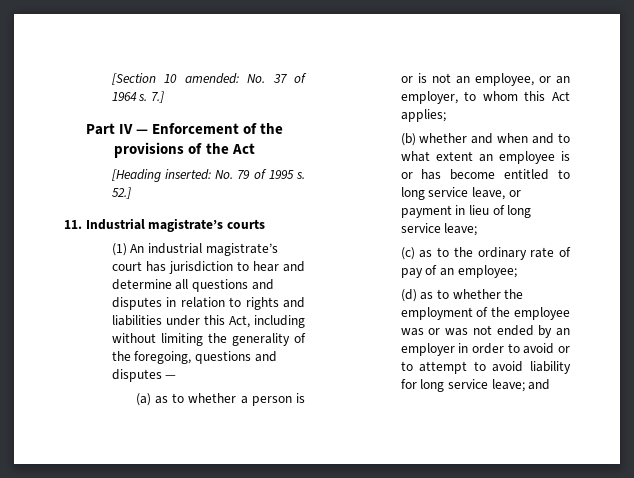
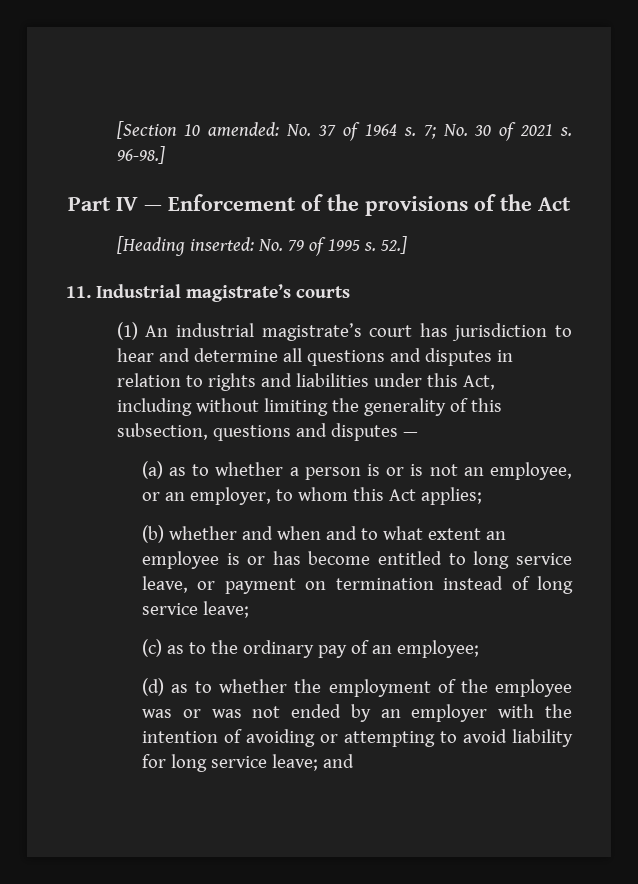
[151,91,165,103] 7.] -> [423,122,572,141] [116,146,165,164] 7; No. 30 of 2021 s. 96-98.]
[111,351,192,364] the foregoing, -> [470,398,502,412] [116,423,208,440] this subsection,
[455,205,489,215] in lieu -> [305,576,504,590] on termination instead
[530,247,571,258] rate of -> (314, 649) none
[458,343,570,354] [400,361,468,374] in order to avoid or to attempt -> [498,704,572,718] [141,729,435,747] with the intention of avoiding or attempting

